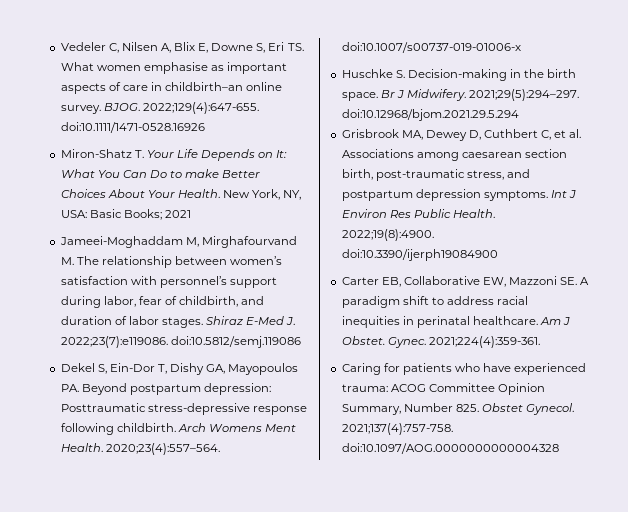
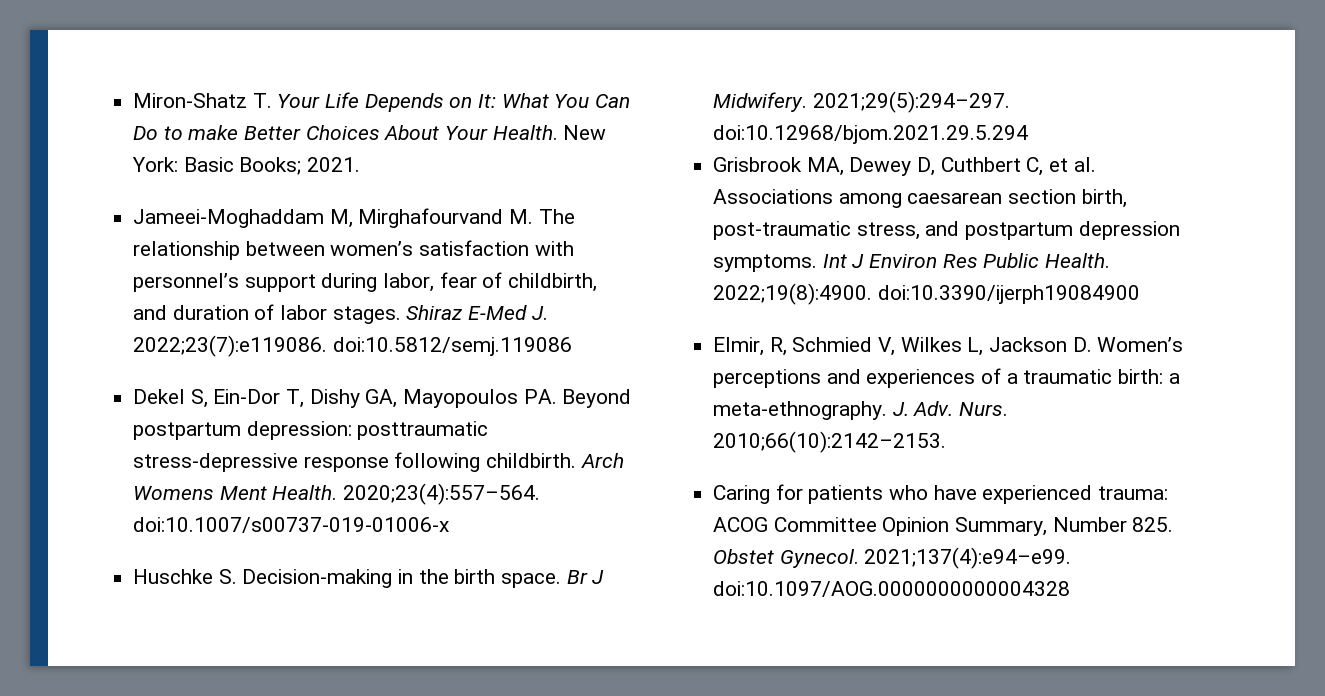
[60,42,304,53] [60,62,288,74] [60,82,283,94] [60,102,259,114] [60,122,205,133] Vedeler C, Nilsen A, Blix E, Downe S, Eri TS. What women emphasise as important aspects of care in childbirth–an online survey. BJOG. 2022;129(4):647-655. doi:10.1111/1471-0528.16926 // -> (133, 100) none
[252,189,302,200] [60,210,87,218] York, NY, USA: -> [132,157,179,172] York:
[164,210,191,218] 2021 -> [307,157,361,172] 2021.
[60,403,146,412] Posttraumatic -> [357,421,489,440] posttraumatic
[341,276,590,287] [341,296,529,308] [341,316,571,328] [341,336,540,348] Carter EB, Collaborative EW, Mazzoni SE. A paradigm shift to address racial inequities in perinatal healthcare. Am J Obstet. Gynec. 2021;224(4):359-361. -> [713,337,1184,356] [713,368,1180,388] [713,401,1009,420] [713,431,947,453] Elmir, R, Schmied V, Wilkes L, Jackson D. Women’s perceptions and experiences of a traumatic birth: a meta-ethnography. J. Adv. Nurs. 2010;66(10):2142–2153.
[341,423,453,435] 2021;137(4):757-758. -> [864,547,1072,569] 2021;137(4):e94–e99.

